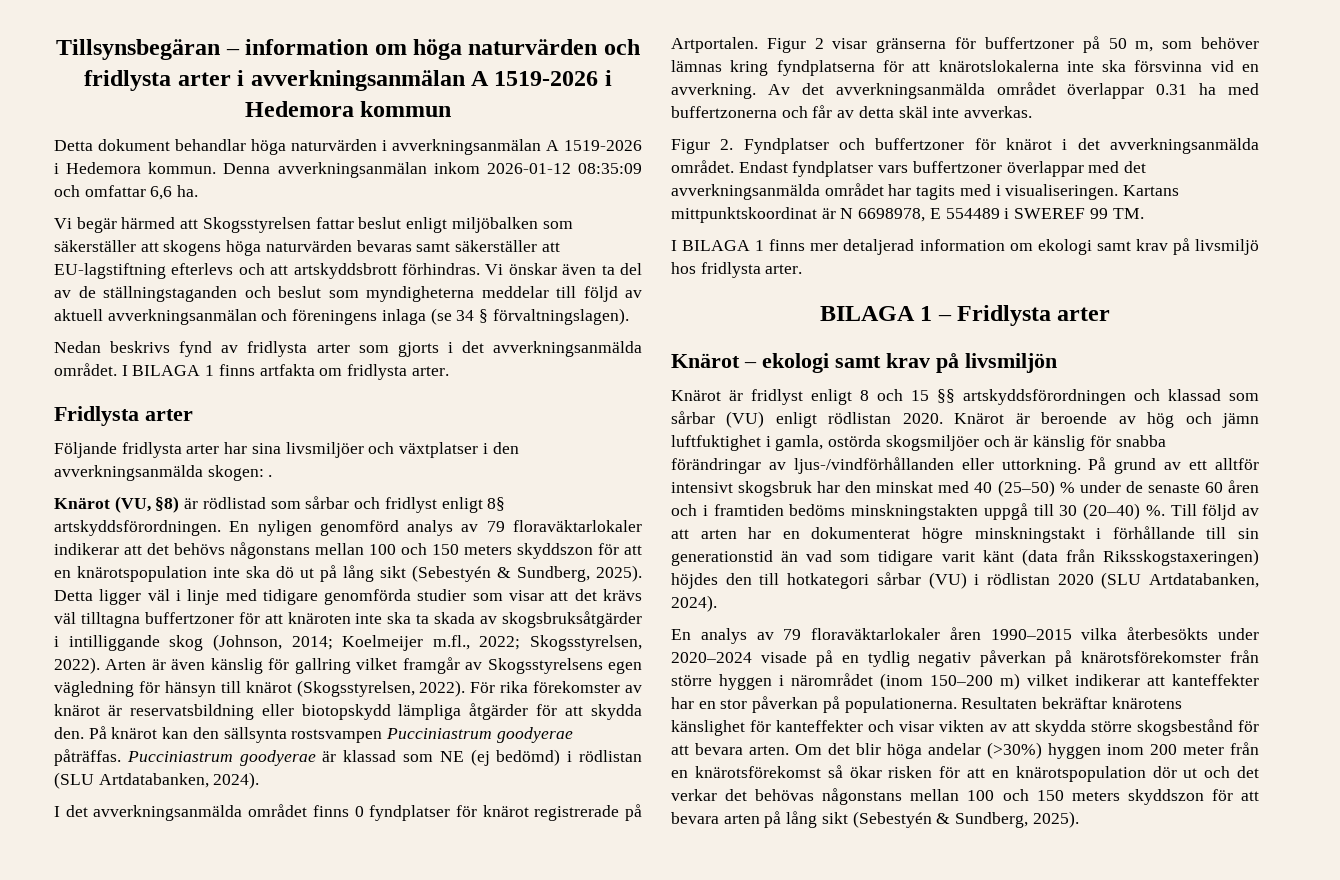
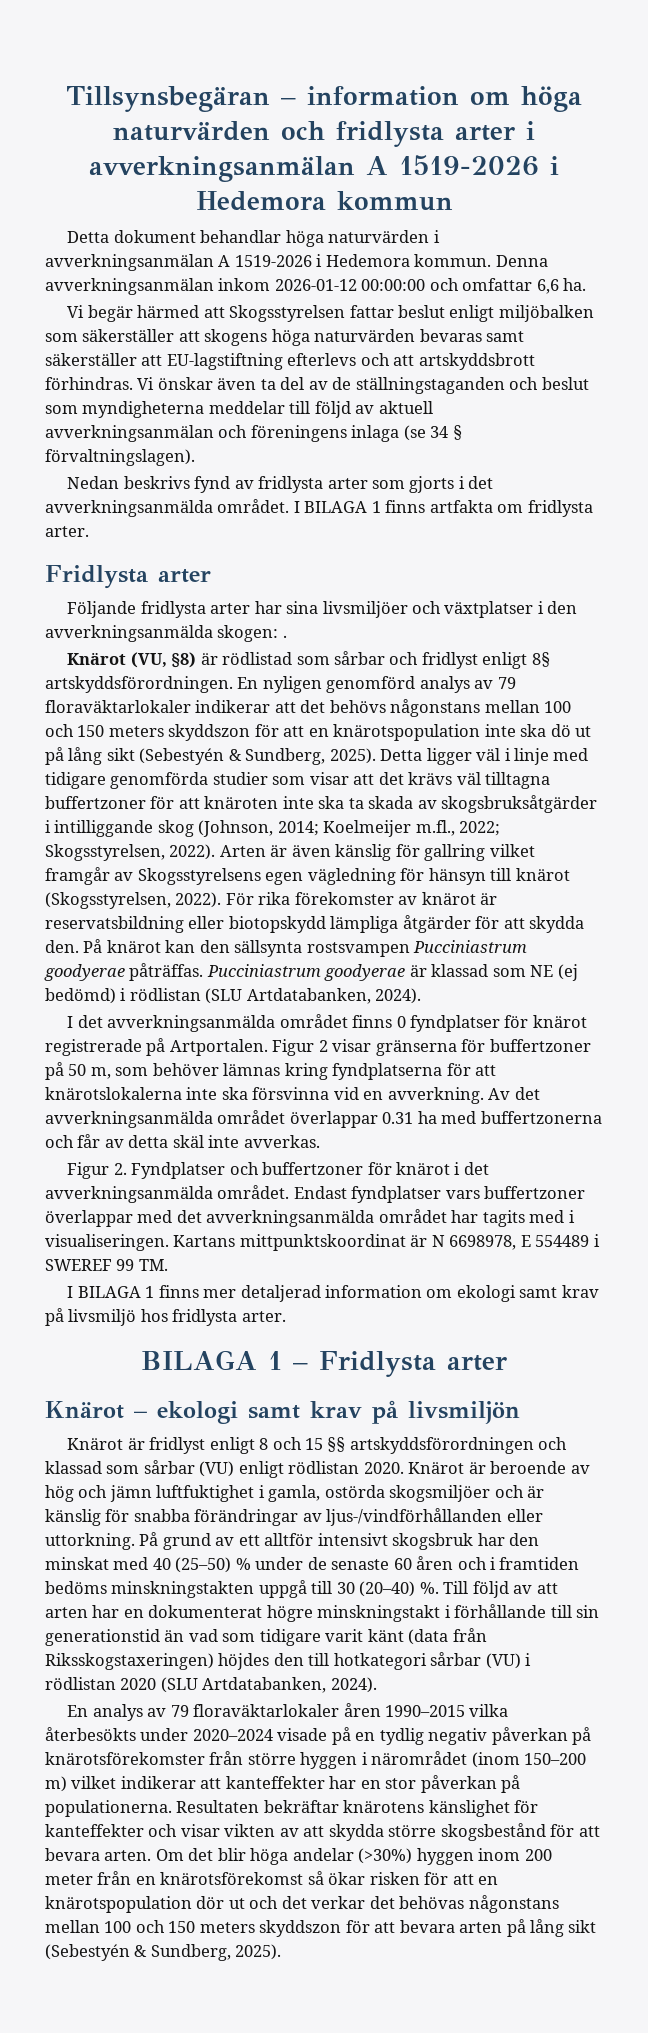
[578,163,642,174] 08:35:09 -> [361,279,426,291] 00:00:00

